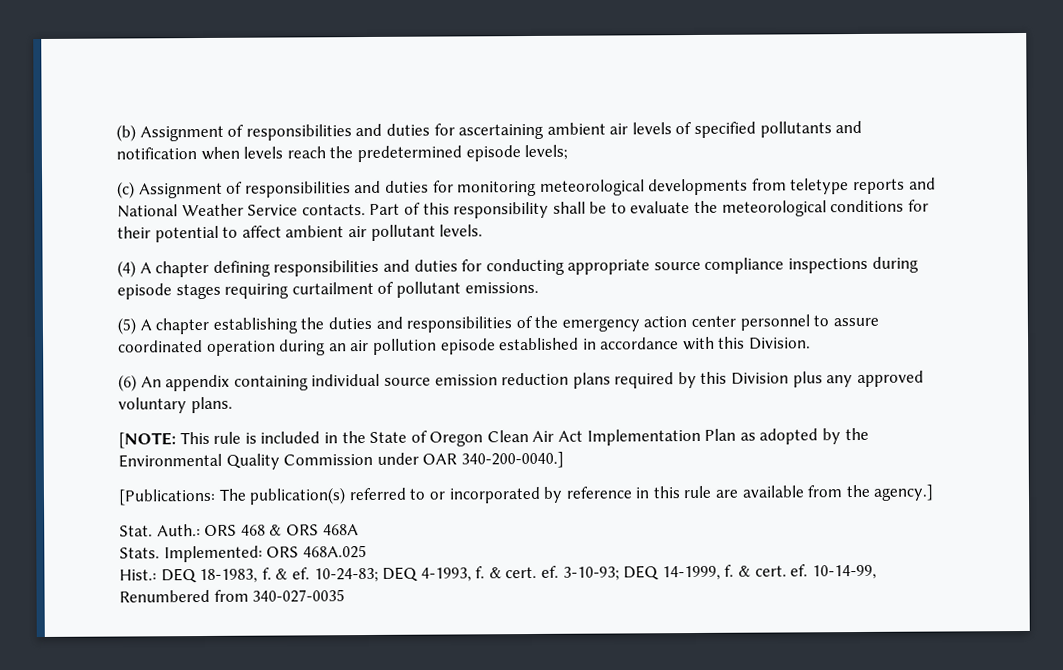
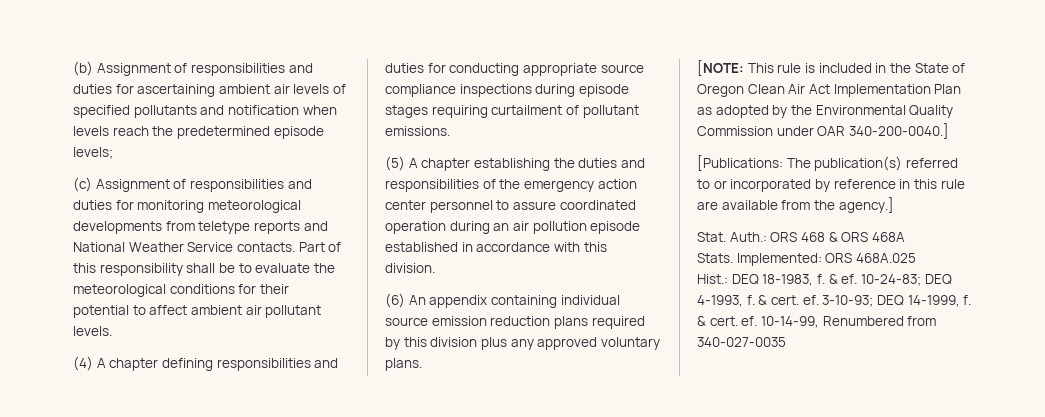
[749,337,812,350] Division. -> [385,263,435,273] division.
[731,372,790,385] Division -> [430,337,478,347] division

